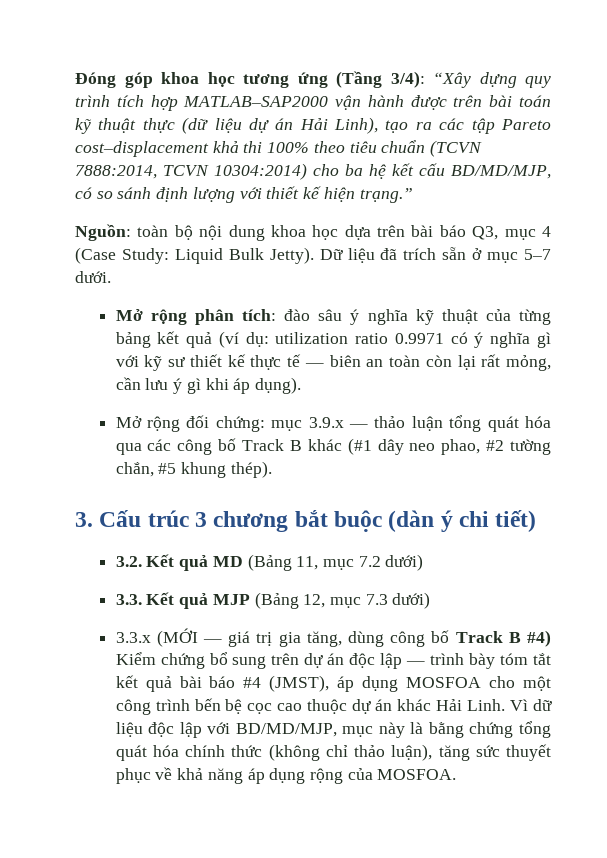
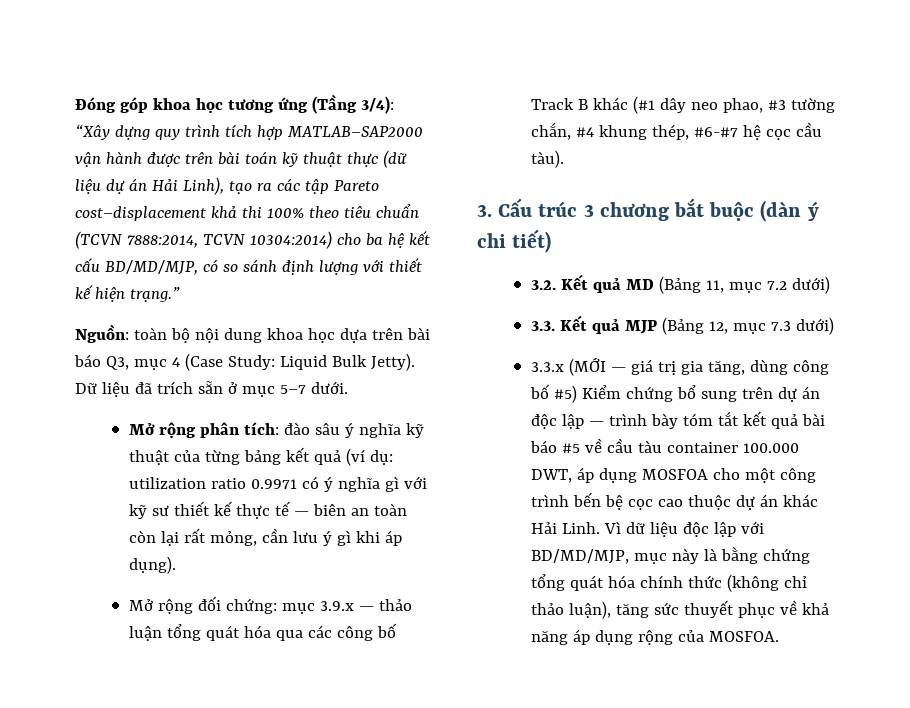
[486,440,505,451] #2 -> [767,100,786,110] #3
[158,461,272,478] #5 khung thép). -> [575,122,822,140] [530,150,564,168] #4 khung thép, #6-#7 hệ cọc cầu tàu).
[455,630,551,647] Track B #4) -> [553,385,577,403] #5)
[243,675,330,692] #4 (JMST), -> [561,438,799,453] [530,469,572,483] #5 về cầu tàu container 100.000 DWT,

